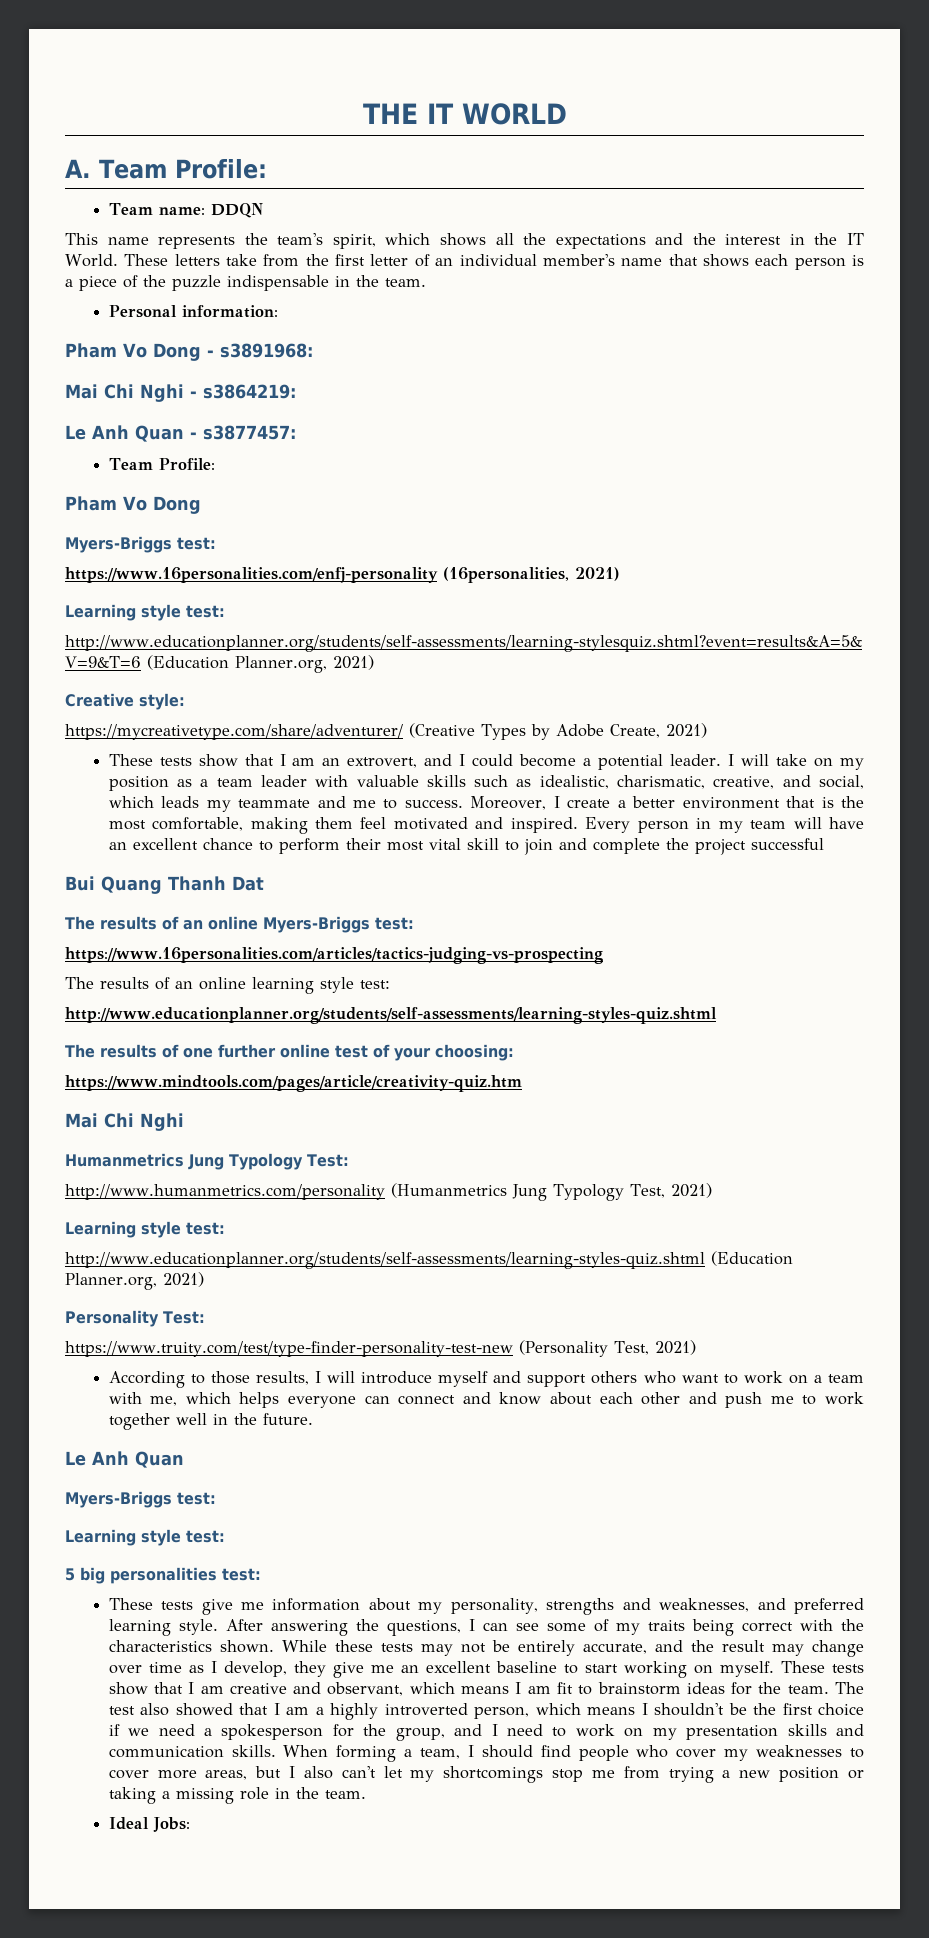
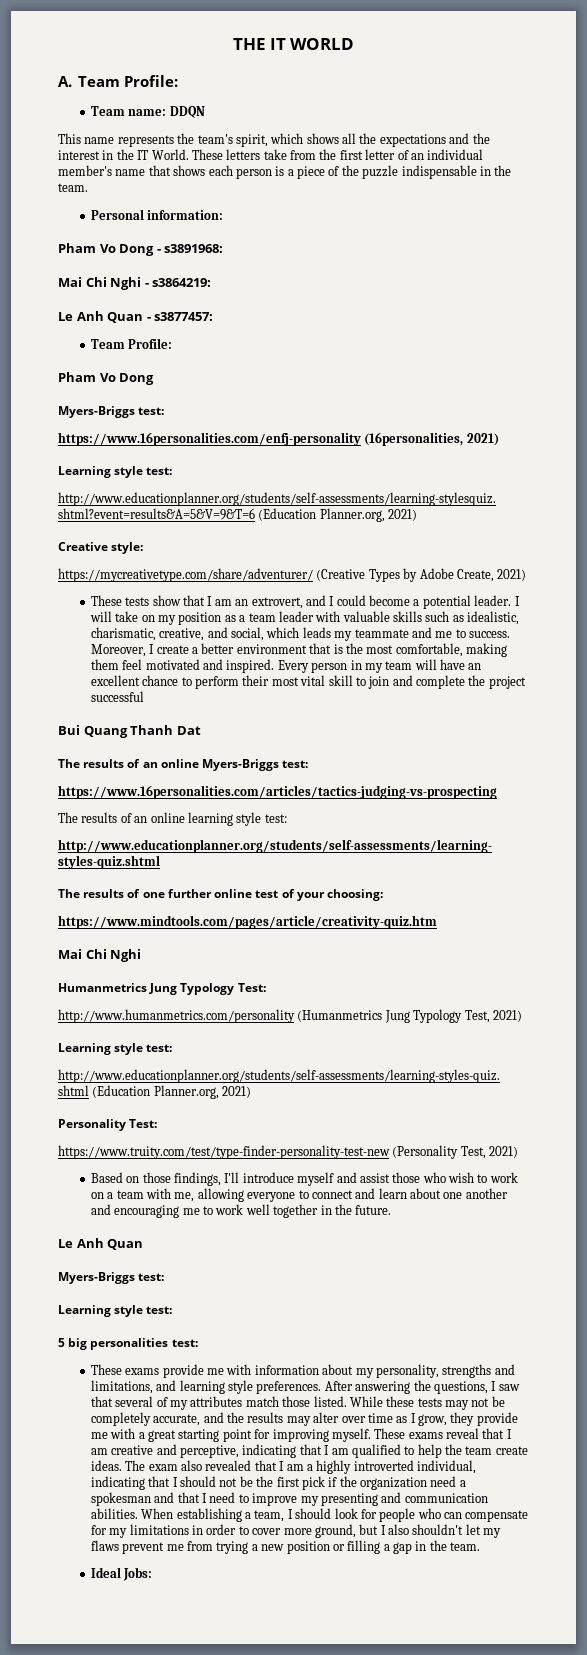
[108,1371,719,1388] According to those results, I will introduce myself and support others who want -> [90,1172,475,1186] Based on those findings, I'll introduce myself and assist those who wish
[185,1392,763,1408] which helps everyone can connect and know about each other and push -> [197,1188,508,1202] [90,1204,180,1218] allowing everyone to connect and learn about one another and encouraging
[108,1413,207,1430] together well -> [245,1204,319,1218] well together
[161,1599,264,1615] tests give me -> [125,1364,252,1378] exams provide me with
[659,1598,864,1614] [108,1619,218,1636] weaknesses, and preferred learning style. -> [90,1380,322,1394] limitations, and learning style preferences.
[482,1619,864,1636] [108,1640,274,1653] can see some of my traits being correct with the characteristics shown. -> [498,1384,520,1391] [90,1396,347,1410] saw that several of my attributes match those listed.
[517,1640,575,1656] entirely -> [90,1412,151,1426] completely
[721,1640,864,1657] result may change -> [247,1412,340,1426] results may alter
[223,1661,865,1678] [108,1682,148,1695] develop, they give me an excellent baseline to start working on myself. These tests show -> [418,1412,518,1426] [90,1428,480,1442] grow, they provide me with a great starting point for improving myself. These exams reveal
[327,1682,865,1696] [108,1703,233,1716] observant, which means I am fit to brainstorm ideas for the team. The test also showed -> [180,1444,528,1458] [90,1460,252,1471] perceptive, indicating that I am qualified to help the team create ideas. The exam also revealed
[474,1703,865,1719] [108,1724,864,1741] [108,1745,843,1762] person, which means I shouldn't be the first choice if we need a spokesperson for the group, and I need to work on my presentation skills and communication skills. When forming a team, I should find people who cover my weaknesses -> [417,1460,477,1474] [90,1476,466,1490] [90,1492,488,1506] [90,1508,529,1522] [90,1524,237,1538] individual, indicating that I should not be the first pick if the organization need a spokesman and that I need to improve my presenting and communication abilities. When establishing a team, I should look for people who can compensate for my limitations in order
[205,1770,248,1780] areas, -> [314,1524,356,1538] ground,
[341,1766,376,1778] can't -> [412,1524,464,1535] shouldn't
[443,1766,584,1783] shortcomings stop -> [90,1540,165,1554] flaws prevent
[108,1787,269,1804] taking a missing role -> [347,1540,413,1554] filling a gap

